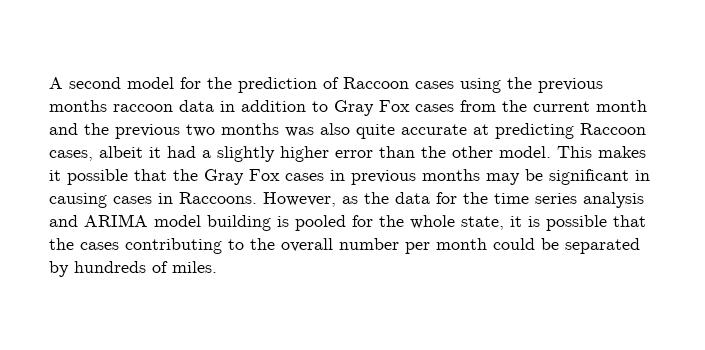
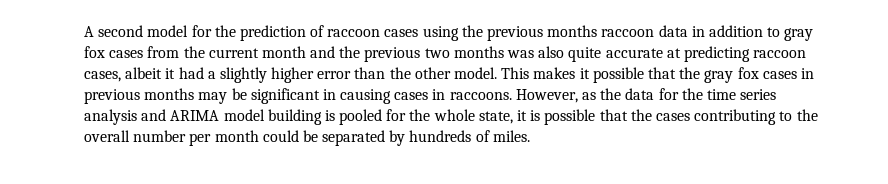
[343,77,409,89] Raccoon -> [327,29,381,37] raccoon
[334,100,410,116] Gray Fox -> [784,28,814,41] [84,46,105,58] gray fox
[580,123,646,135] Raccoon -> [753,50,807,58] raccoon
[204,169,280,185] Gray Fox -> [704,67,759,83] gray fox
[179,192,257,204] Raccoons. -> [449,92,512,100] raccoons.

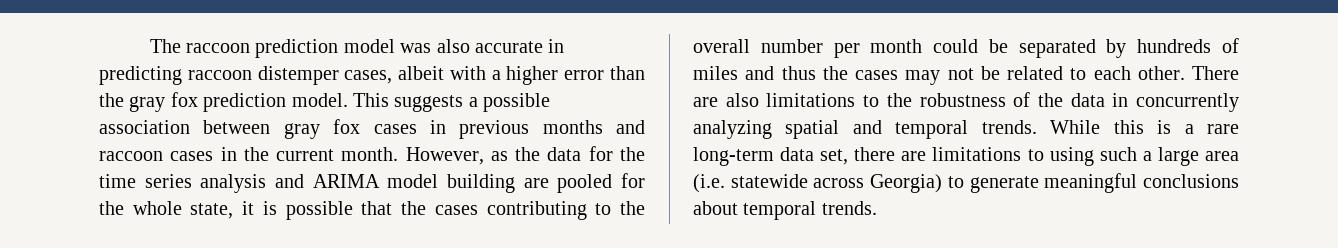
[84,25,814,41] [84,46,681,62] A second model for the prediction of raccoon cases using the previous months raccoon data in addition to gray fox cases from the current month and the previous two months was also quite accurate at -> [149,39,565,58] The raccoon prediction model was also accurate in
(807, 54) none -> [257,66,339,85] distemper
[165,67,701,83] it had a slightly higher error than the other model. This makes it possible that the -> [449,66,645,85] [99,92,551,112] [99,120,271,134] with a higher error than the gray fox prediction model. This suggests a possible association between
[198,88,512,104] may be significant in causing cases in raccoons. -> [616,120,645,134] [99,147,399,161] and raccoon cases in the current month.
[324,110,335,121] is -> [523,178,549,188] are
[492,130,530,142] miles. -> [693,66,1239,85] [693,92,1239,112] [693,120,1239,139] [693,147,1240,166] [693,173,1239,193] [693,201,877,220] miles and thus the cases may not be related to each other. There are also limitations to the robustness of the data in concurrently analyzing spatial and temporal trends. While this is a rare long-term data set, there are limitations to using such a large area (i.e. statewide across Georgia) to generate meaningful conclusions about temporal trends.

